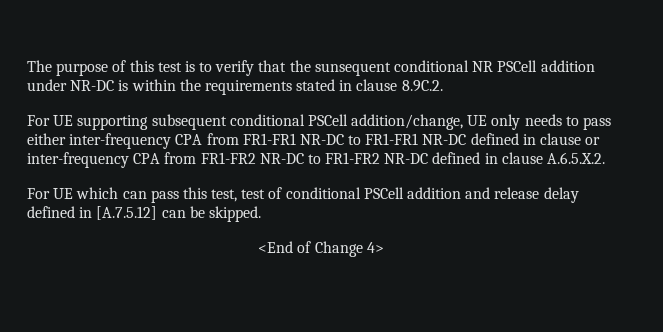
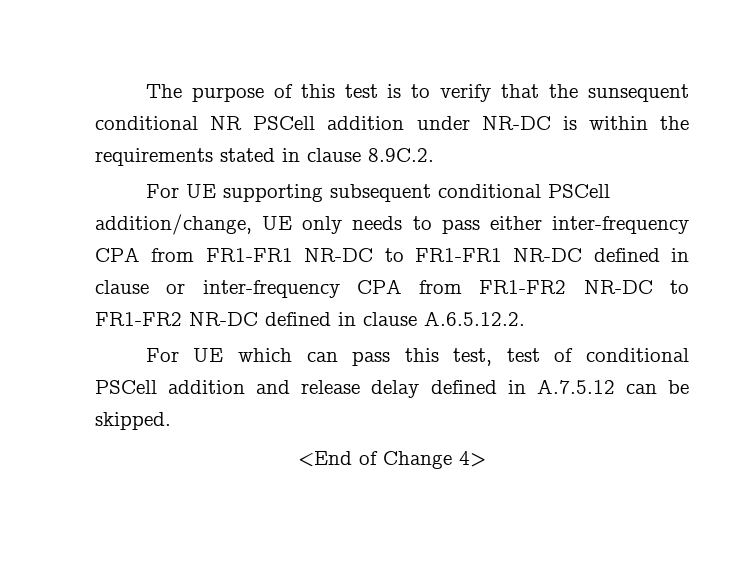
[547,152,606,164] A.6.5.X.2. -> [424,311,525,326] A.6.5.12.2.
[96,206,158,220] [A.7.5.12] -> [536,379,615,394] A.7.5.12

